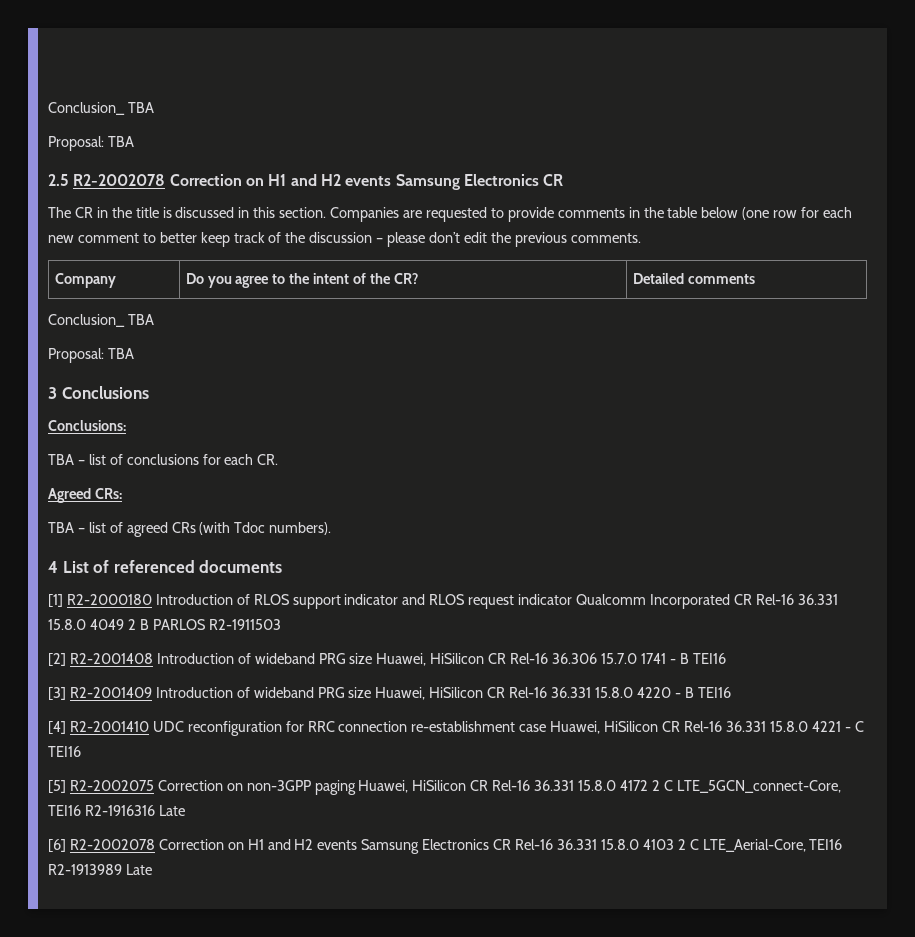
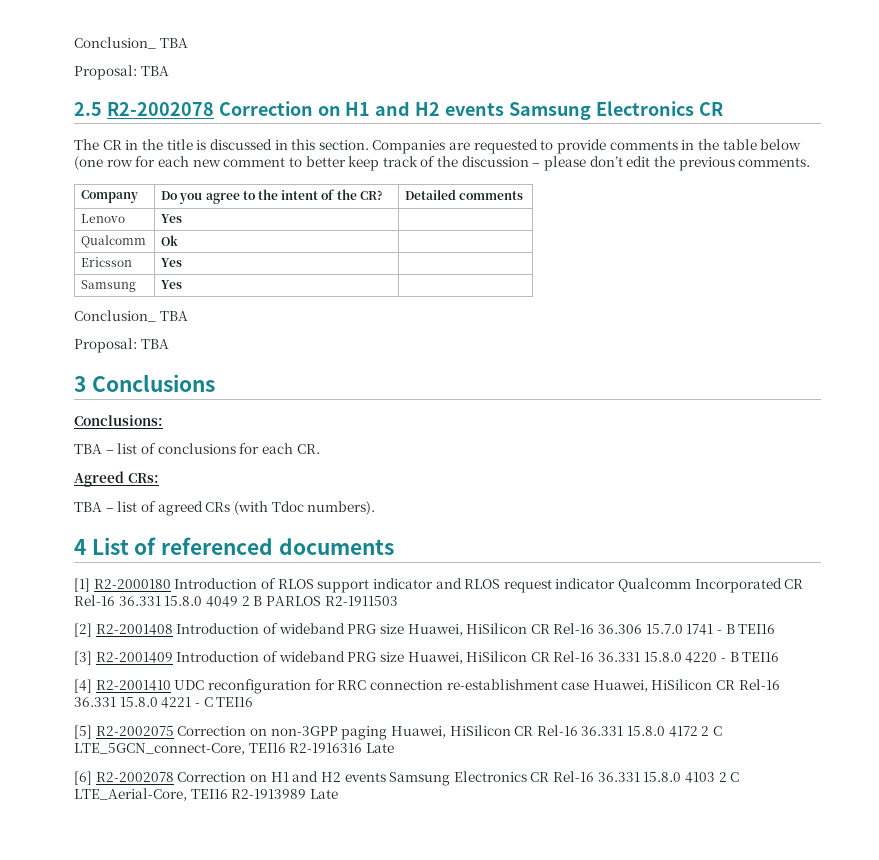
(755, 279) none -> [81,214,126,223] [161,214,183,223] [81,235,147,248] [161,235,179,246] [81,257,133,267] [161,258,183,267] [81,280,137,292] [161,280,183,289] // Lenovo | Yes | // Qualcomm | Ok | // Ericsson | Yes | // Samsung | Yes |

